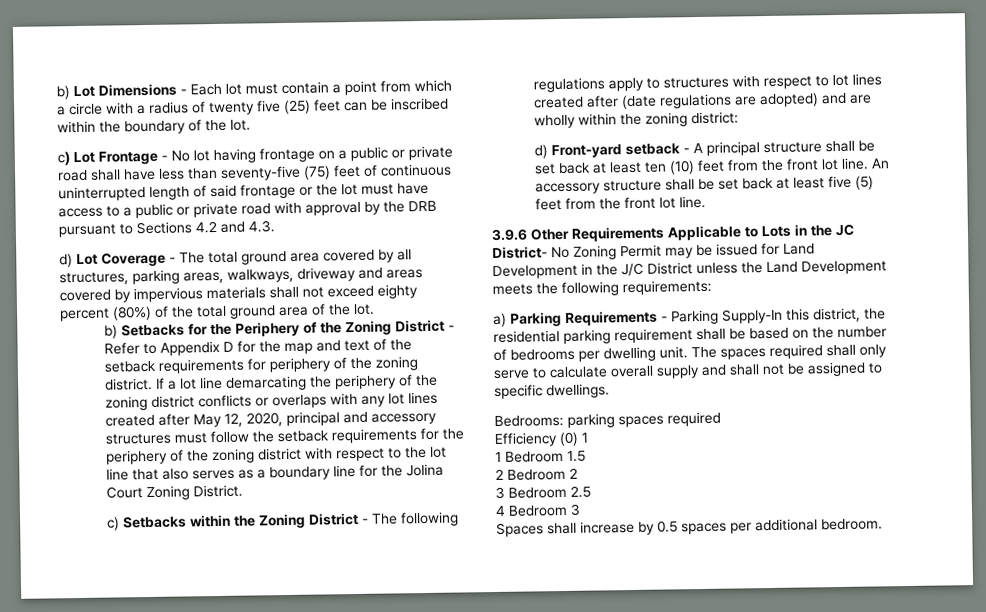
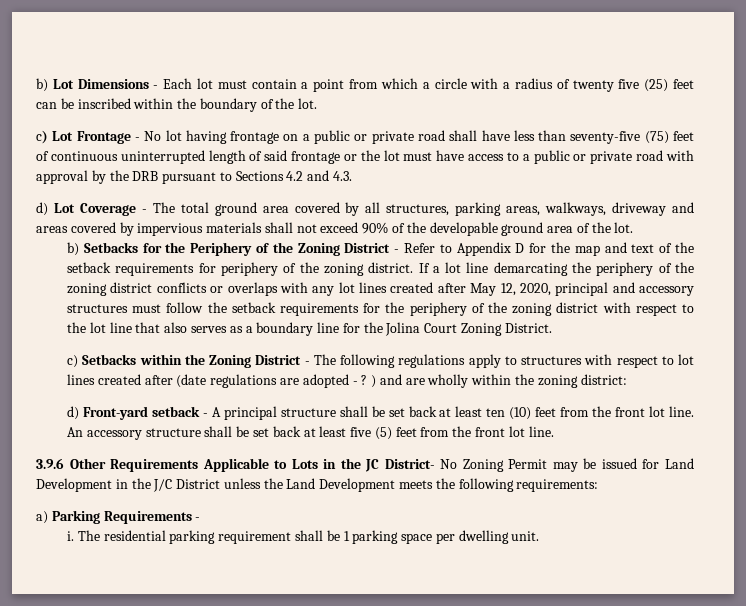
[377,284,418,299] [59,305,227,322] eighty percent (80%) of the total -> [362,222,498,236] 90% of the developable
[759,92,820,108] adopted) -> [302,374,377,388] adopted - ? )
[671,307,886,325] Parking Supply-In this district, the -> [67,530,100,541] // i. The
[749,326,887,340] [493,344,887,362] [493,361,883,379] [494,383,610,399] [494,411,721,428] [494,431,588,447] [495,450,586,463] [495,467,578,481] [495,485,591,499] [495,503,581,517] [496,518,883,537] based on the number of bedrooms per dwelling unit. The spaces required shall only serve to calculate overall supply and shall not be assigned to specific dwellings. // Bedrooms: parking spaces required // Efficiency (0) 1 // 1 Bedroom 1.5 // 2 Bedroom 2 // 3 Bedroom 2.5 // 4 Bedroom 3 // Spaces shall increase by 0.5 spaces per additional bedroom. -> [343,530,540,544] 1 parking space per dwelling unit.

